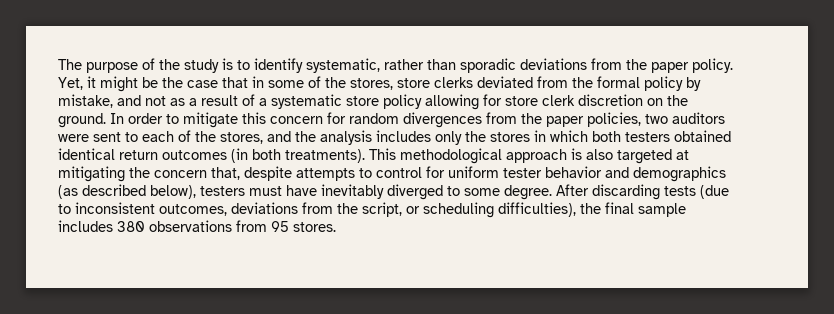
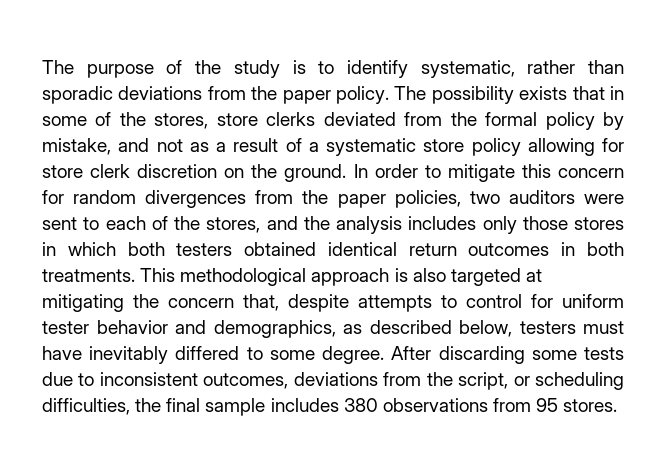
[58,76,218,92] Yet, it might be the case -> [394,86,568,104] The possibility exists
[465,131,486,142] the -> [522,216,568,230] those
[231,148,365,163] (in both treatments). -> [561,242,624,256] [42,269,135,282] in both treatments.
[633,166,726,182] [58,184,196,199] demographics (as described below), -> [213,320,512,338] demographics, as described below,
[387,184,443,200] diverged -> [175,346,240,360] differed
[664,185,729,199] tests (due -> [531,347,624,360] [42,372,73,386] some tests due
[498,202,576,217] difficulties), -> [42,398,130,415] difficulties,

